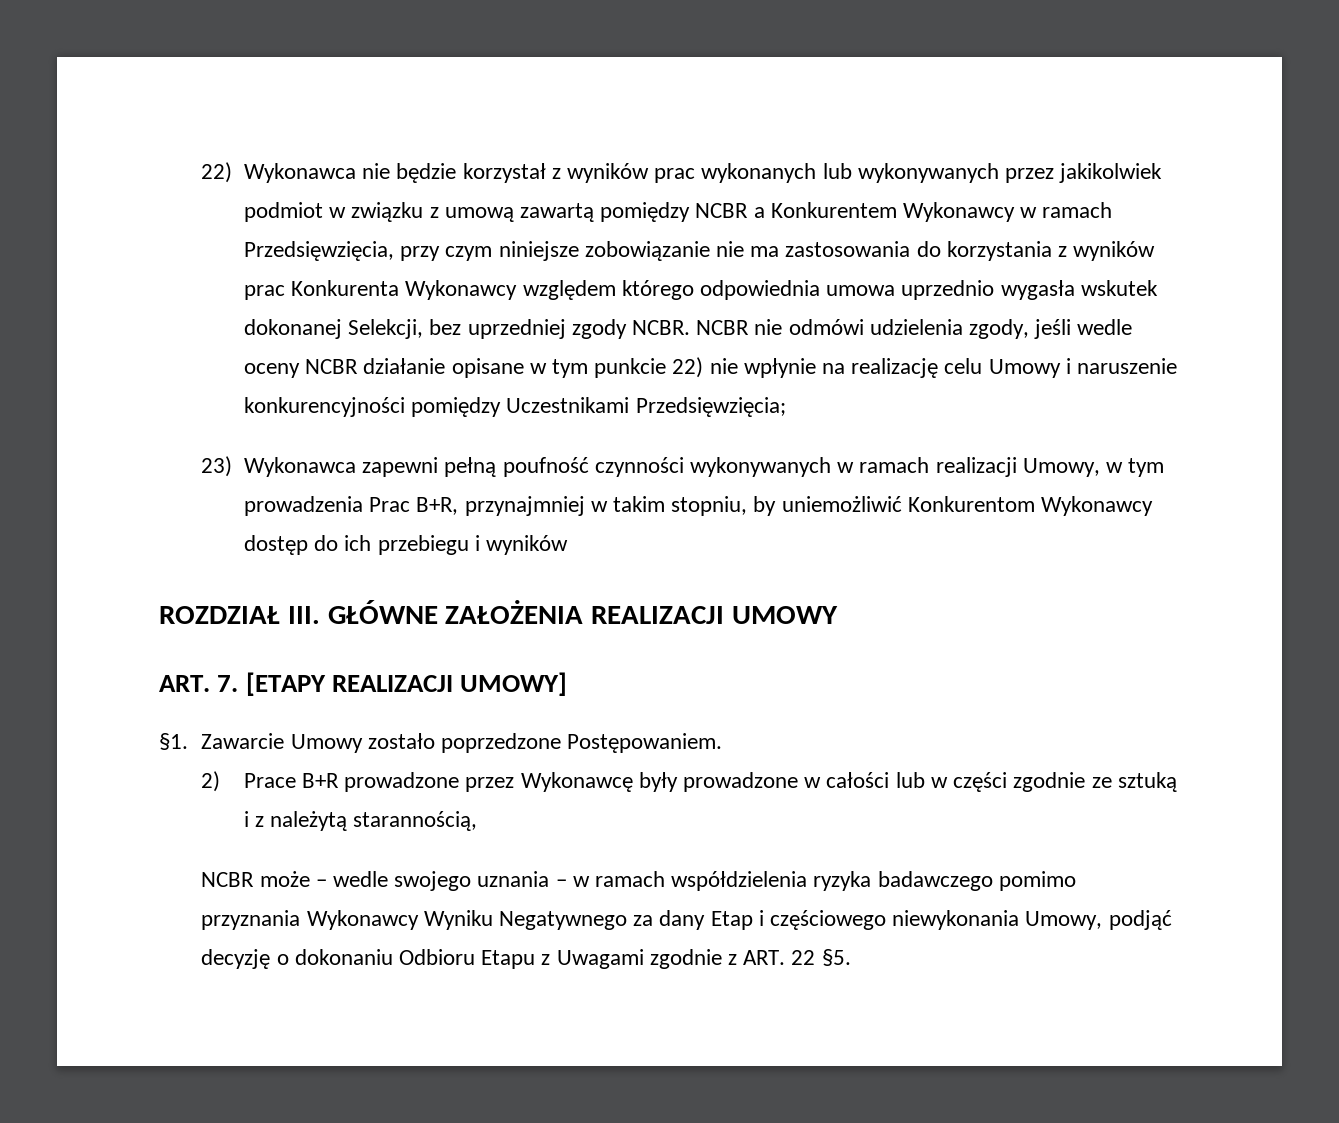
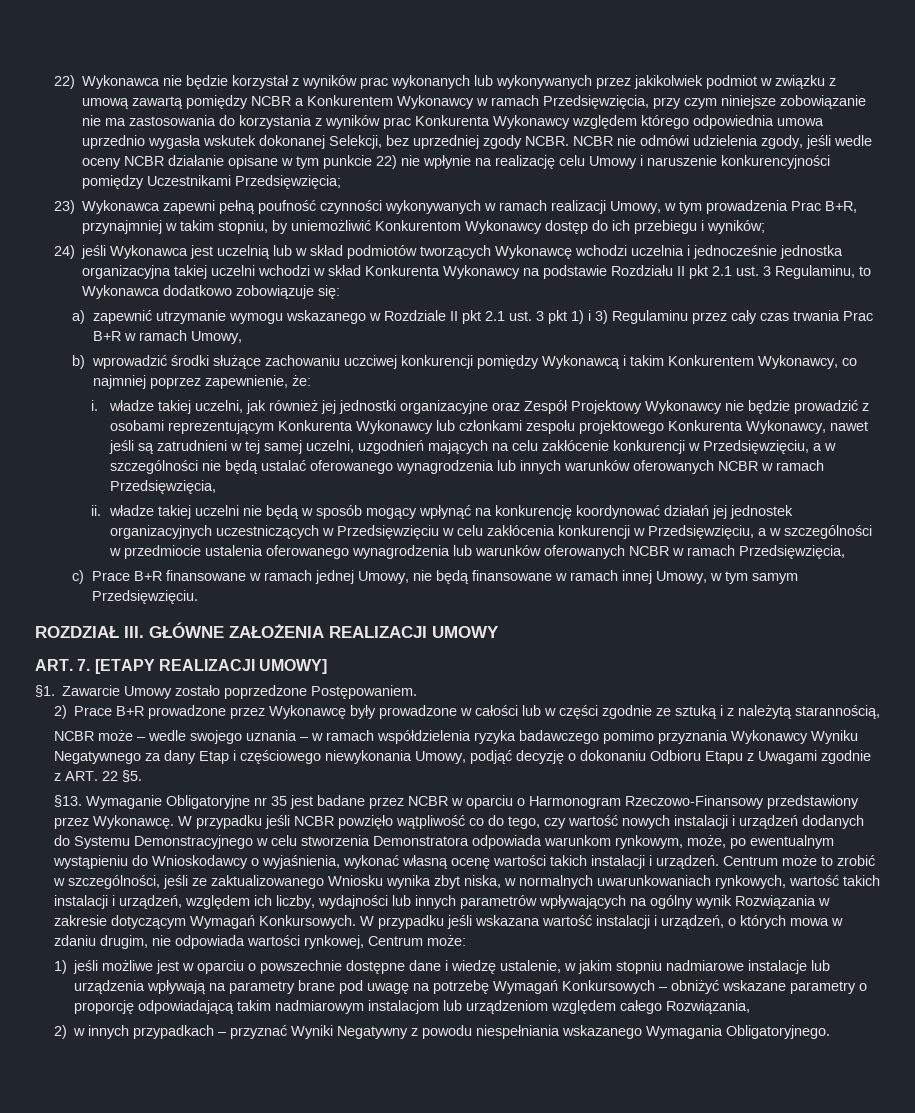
[485,535,568,555] wyników -> [706,220,765,234] [53,245,843,259] [81,265,871,279] [81,285,340,299] [72,310,873,324] [92,330,242,344] [72,355,857,369] [92,375,311,389] [91,400,869,414] [109,420,868,434] [108,440,836,454] [109,460,824,474] [109,480,216,494] [91,505,793,519] [109,525,872,539] [108,545,845,559] [72,570,798,584] [91,590,198,604] wyników; // 24) jeśli Wykonawca jest uczelnią lub w skład podmiotów tworzących Wykonawcę wchodzi uczelnia i jednocześnie jednostka organizacyjna takiej uczelni wchodzi w skład Konkurenta Wykonawcy na podstawie Rozdziału II pkt 2.1 ust. 3 Regulaminu, to Wykonawca dodatkowo zobowiązuje się: // a) zapewnić utrzymanie wymogu wskazanego w Rozdziale II pkt 2.1 ust. 3 pkt 1) i 3) Regulaminu przez cały czas trwania Prac B+R w ramach Umowy, // b) wprowadzić środki służące zachowaniu uczciwej konkurencji pomiędzy Wykonawcą i takim Konkurentem Wykonawcy, co najmniej poprzez zapewnienie, że: // i. władze takiej uczelni, jak również jej jednostki organizacyjne oraz Zespół Projektowy Wykonawcy nie będzie prowadzić z osobami reprezentującym Konkurenta Wykonawcy lub członkami zespołu projektowego Konkurenta Wykonawcy, nawet jeśli są zatrudnieni w tej samej uczelni, uzgodnień mających na celu zakłócenie konkurencji w Przedsięwzięciu, a w szczególności nie będą ustalać oferowanego wynagrodzenia lub innych warunków oferowanych NCBR w ramach Przedsięwzięcia, // ii. władze takiej uczelni nie będą w sposób mogący wpłynąć na konkurencję koordynować działań jej jednostek organizacyjnych uczestniczących w Przedsięwzięciu w celu zakłócenia konkurencji w Przedsięwzięciu, a w szczególności w przedmiocie ustalenia oferowanego wynagrodzenia lub warunków oferowanych NCBR w ramach Przedsięwzięcia, // c) Prace B+R finansowane w ramach jednej Umowy, nie będą finansowane w ramach innej Umowy, w tym samym Przedsięwzięciu.
(851, 957) none -> [53,795,859,809] [53,815,864,829] [53,835,834,849] [52,855,875,869] [52,875,880,889] [53,895,830,909] [53,915,843,929] [53,935,466,949] [53,960,830,974] [73,980,867,994] [73,1000,750,1014] [53,1025,830,1039] // §13. Wymaganie Obligatoryjne nr 35 jest badane przez NCBR w oparciu o Harmonogram Rzeczowo-Finansowy przedstawiony przez Wykonawcę. W przypadku jeśli NCBR powzięło wątpliwość co do tego, czy wartość nowych instalacji i urządzeń dodanych do Systemu Demonstracyjnego w celu stworzenia Demonstratora odpowiada warunkom rynkowym, może, po ewentualnym wystąpieniu do Wnioskodawcy o wyjaśnienia, wykonać własną ocenę wartości takich instalacji i urządzeń. Centrum może to zrobić w szczególności, jeśli ze zaktualizowanego Wniosku wynika zbyt niska, w normalnych uwarunkowaniach rynkowych, wartość takich instalacji i urządzeń, względem ich liczby, wydajności lub innych parametrów wpływających na ogólny wynik Rozwiązania w zakresie dotyczącym Wymagań Konkursowych. W przypadku jeśli wskazana wartość instalacji i urządzeń, o których mowa w zdaniu drugim, nie odpowiada wartości rynkowej, Centrum może: // 1) jeśli możliwe jest w oparciu o powszechnie dostępne dane i wiedzę ustalenie, w jakim stopniu nadmiarowe instalacje lub urządzenia wpływają na parametry brane pod uwagę na potrzebę Wymagań Konkursowych – obniżyć wskazane parametry o proporcję odpowiadającą takim nadmiarowym instalacjom lub urządzeniom względem całego Rozwiązania, // 2) w innych przypadkach – przyznać Wyniki Negatywny z powodu niespełniania wskazanego Wymagania Obligatoryjnego.

